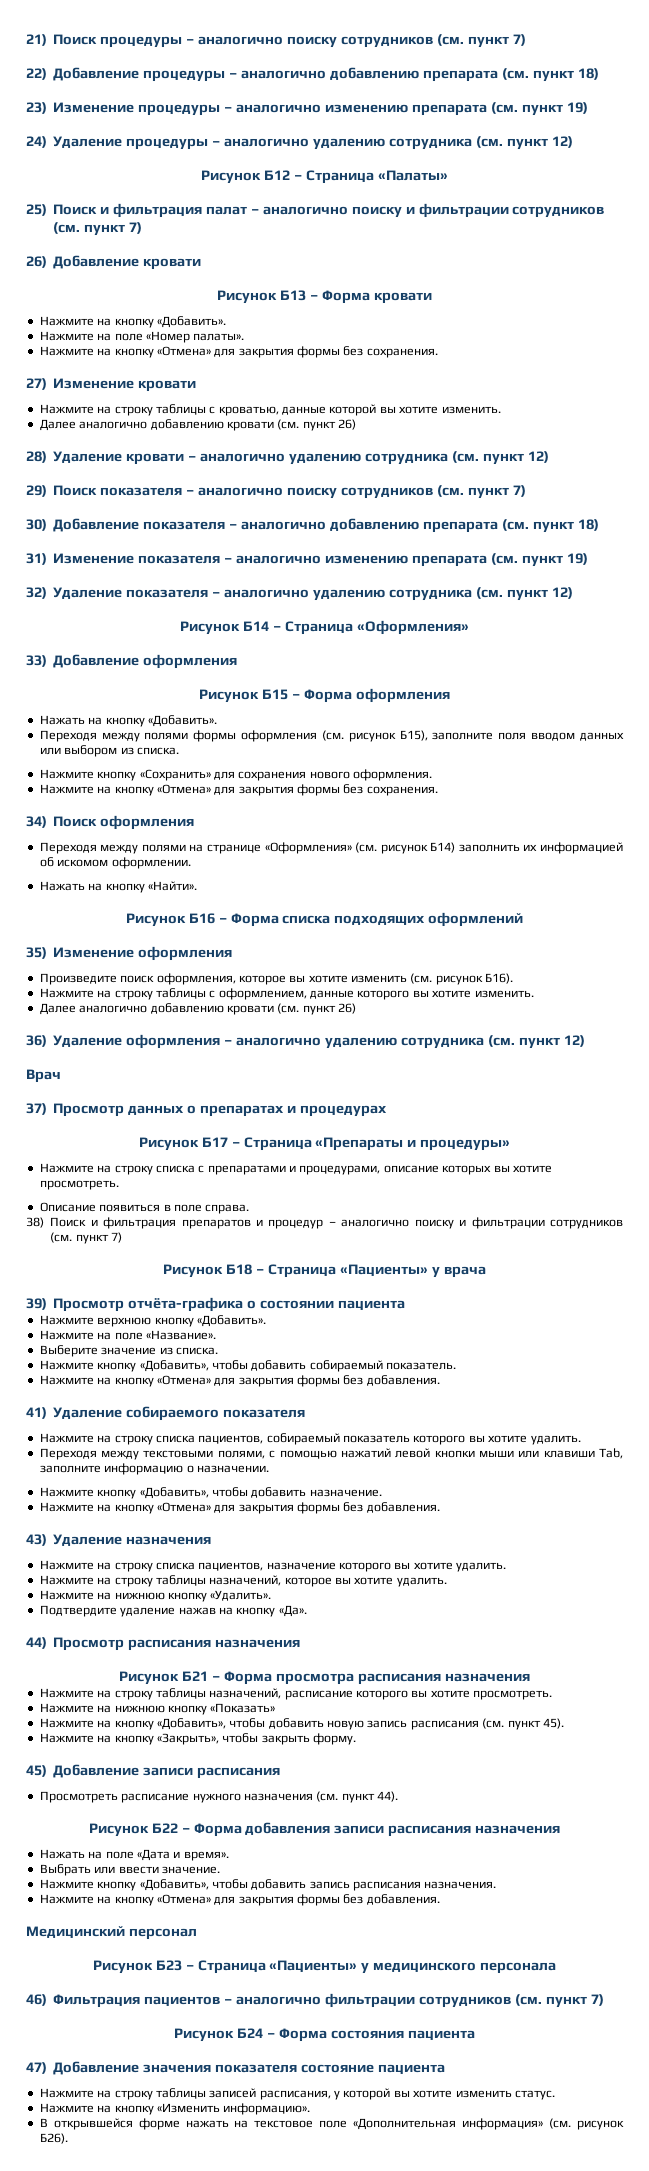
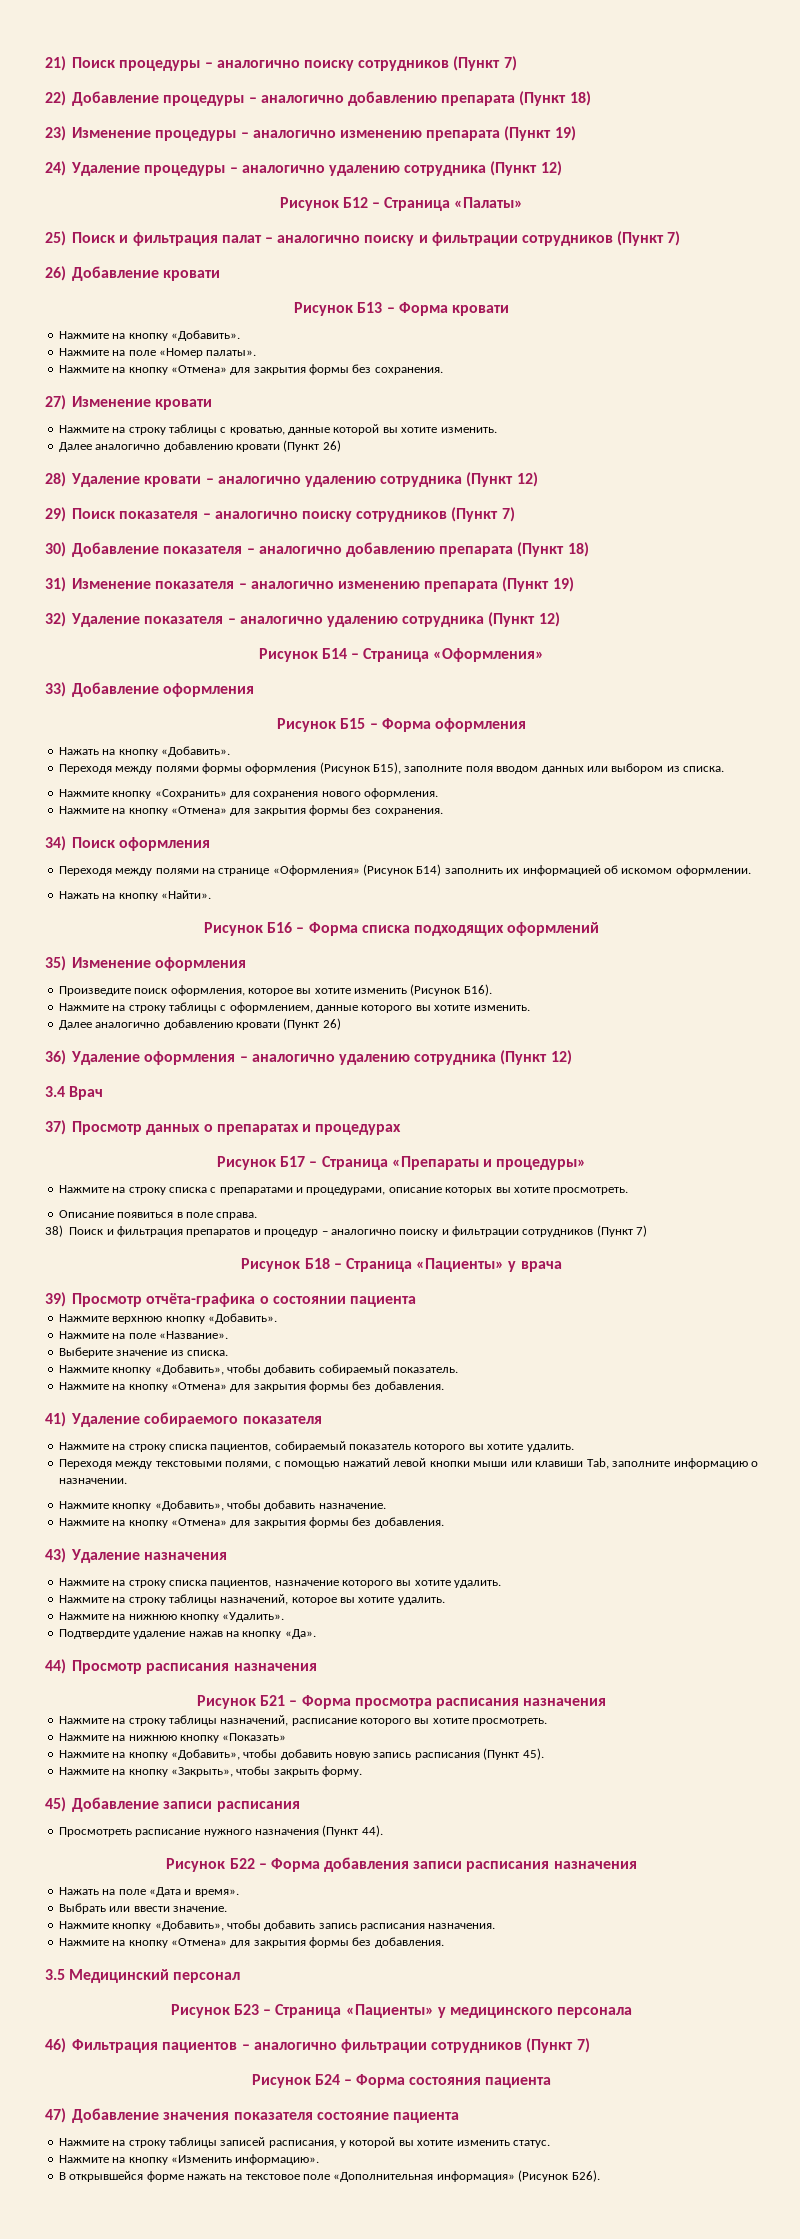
[436,34,509,48] (см. пункт -> [453,56,501,71] (Пункт
[501,68,574,82] (см. пункт -> [519,91,567,106] (Пункт
[490,102,563,116] (см. пункт -> [504,126,552,141] (Пункт
[475,136,548,150] (см. пункт -> [490,161,538,176] (Пункт
[53,222,126,236] (см. пункт -> [617,231,665,246] (Пункт
[277,419,336,431] (см. пункт -> [283,440,320,452] (Пункт
[451,451,524,465] (см. пункт -> [466,472,514,487] (Пункт
[436,485,509,499] (см. пункт -> [451,507,499,522] (Пункт
[501,519,574,533] (см. пункт -> [517,542,565,557] (Пункт
[490,553,563,567] (см. пункт -> [502,577,550,592] (Пункт
[475,587,548,601] (см. пункт -> [488,612,536,627] (Пункт
[321,730,396,742] (см. рисунок -> [319,762,370,774] (Рисунок
[355,842,428,854] (см. рисунок -> [363,864,413,876] (Рисунок
[410,973,483,985] (см. рисунок -> [410,984,461,996] (Рисунок
[277,1003,336,1015] (см. пункт -> [283,1018,320,1030] (Пункт
[487,1035,585,1049] (см. пункт 12) // -> [500,1050,572,1065] [45,1086,65,1097] (Пункт 12) // 3.4
[50,1232,109,1244] (см. пункт -> [596,1225,633,1237] (Пункт
[482,1718,541,1730] (см. пункт -> [483,1748,520,1760] (Пункт
[316,1791,375,1803] (см. пункт -> [322,1825,359,1837] (Пункт
(440, 1899) none -> [45,1969,65,1980] 3.5
[514,1994,587,2008] (см. пункт -> [526,2038,574,2053] (Пункт
[549,2118,624,2130] (см. рисунок -> [518,2170,569,2182] (Рисунок

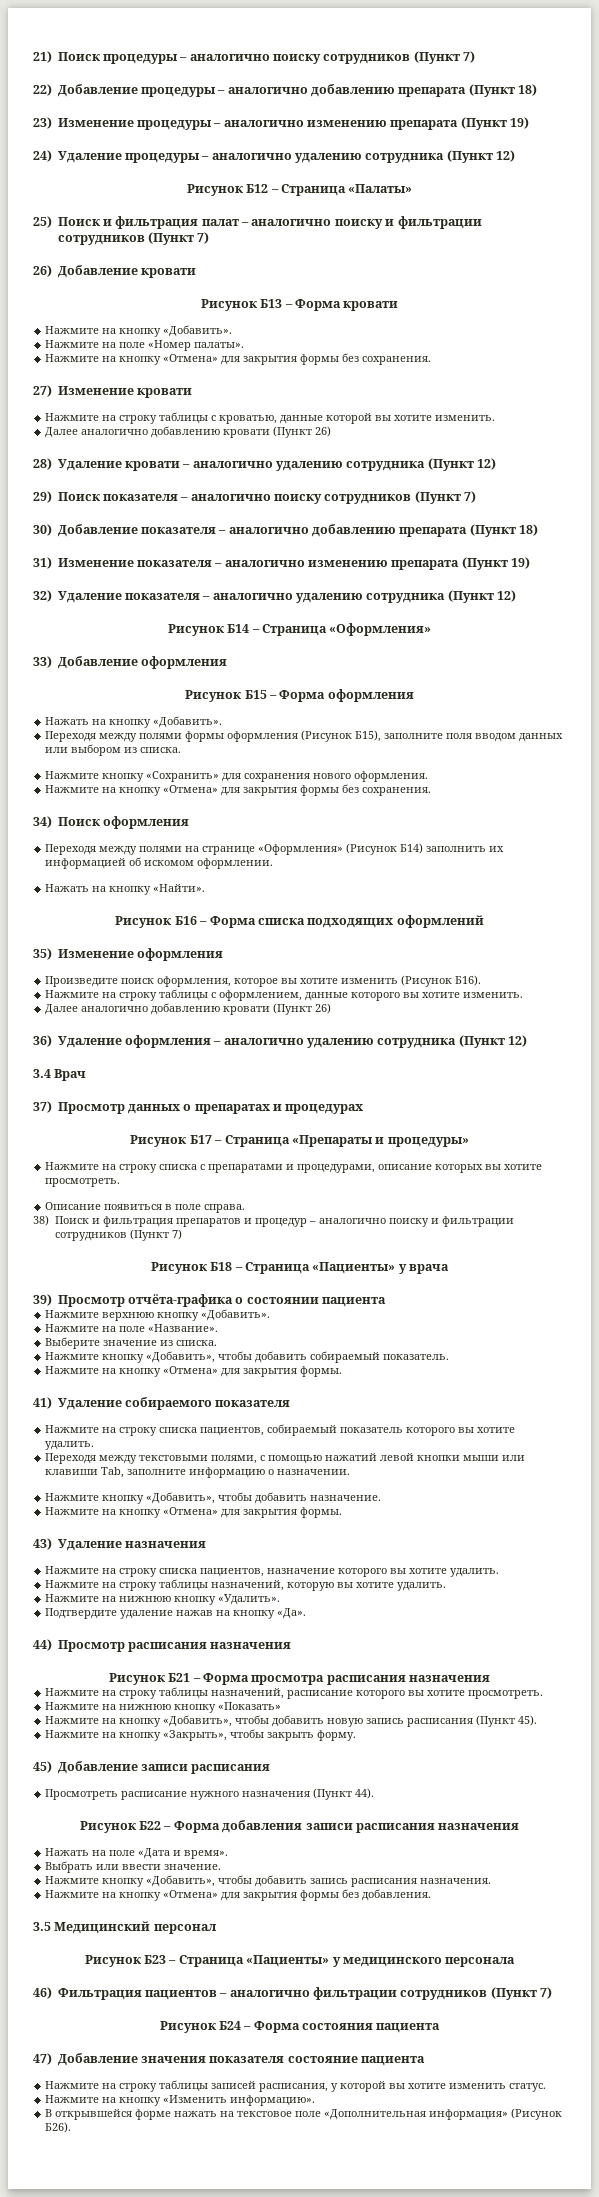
[309,1381,444,1392] формы без добавления. -> [300,1366,343,1377] формы.
[309,1517,444,1528] формы без добавления. -> [300,1507,343,1518] формы.
[291,1597,337,1605] которое -> [287,1582,335,1591] которую

